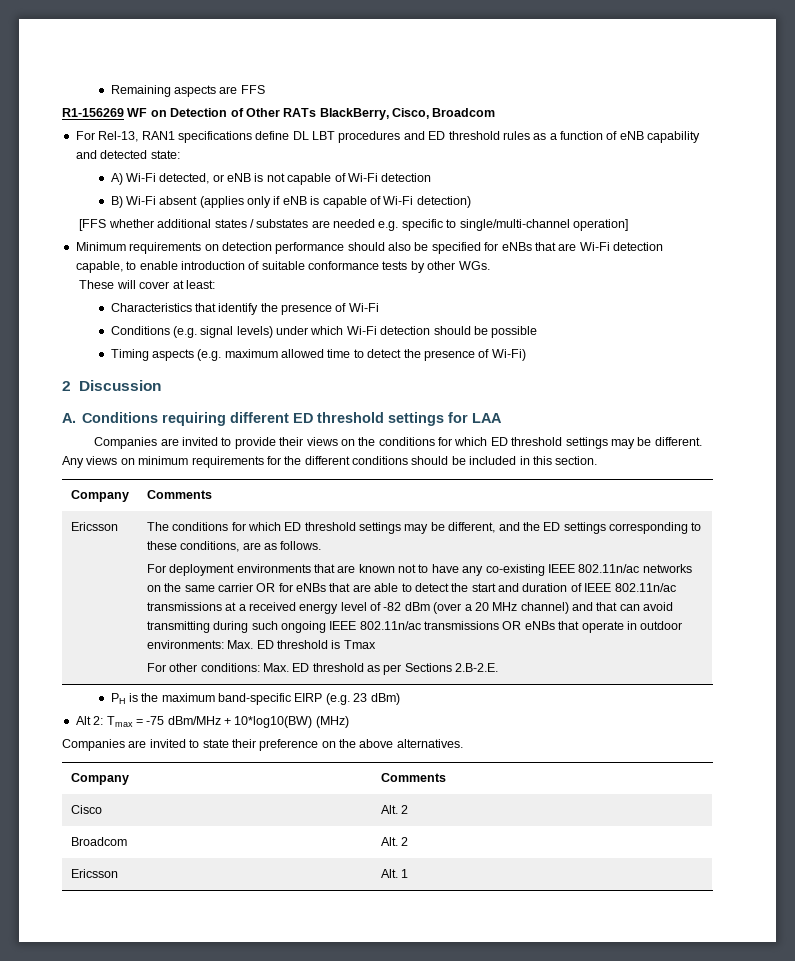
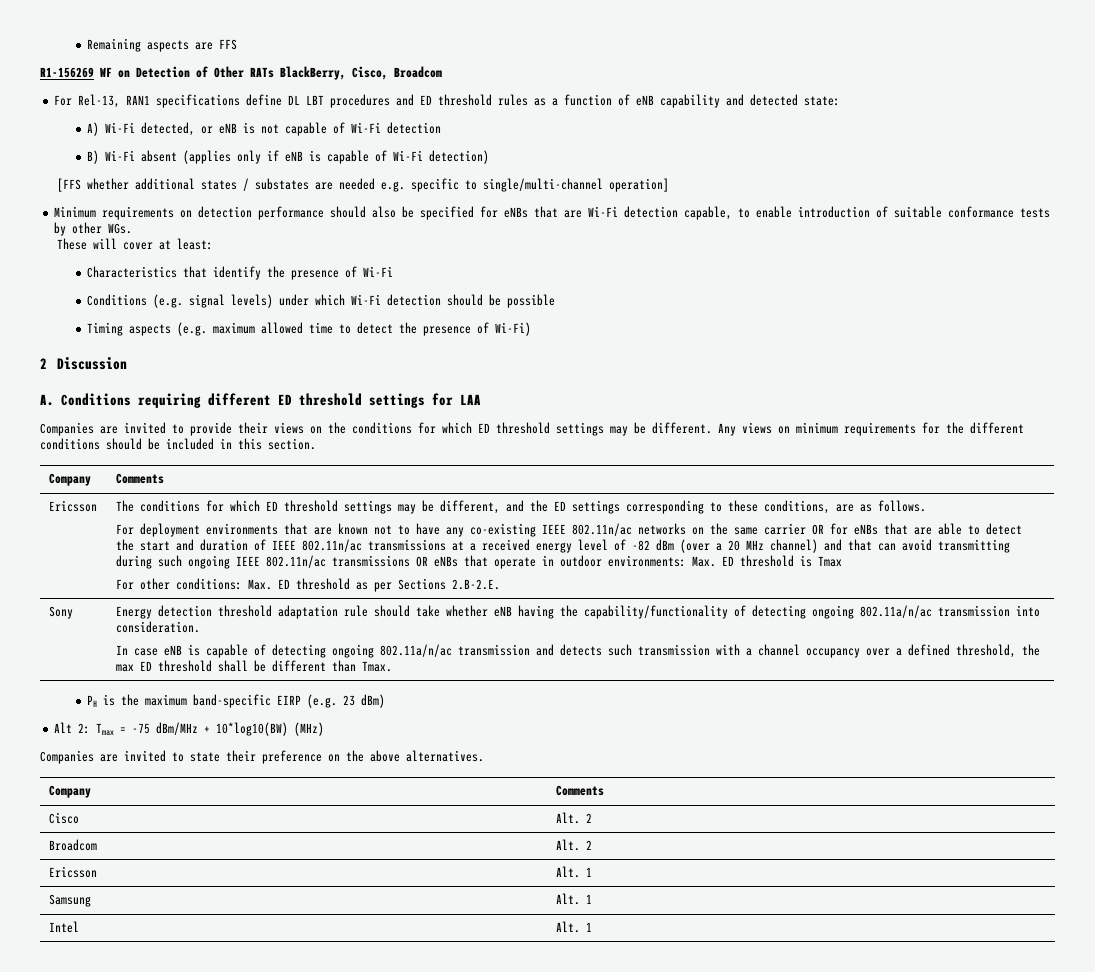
(499, 667) none -> [49,606,74,619] [116,605,1041,619] [116,621,201,633] [116,644,1041,658] [116,660,393,672] // Sony | Energy detection threshold adaptation rule should take whether eNB having the capability/functionality of detecting ongoing 802.11a/n/ac transmission into consideration. // In case eNB is capable of detecting ongoing 802.11a/n/ac transmission and detects such transmission with a channel occupancy over a defined threshold, the max ED threshold shall be different than Tmax.
(409, 873) none -> [49,894,92,907] [556,893,593,905] [49,921,80,933] [556,921,593,933] // Samsung | Alt. 1 // Intel | Alt. 1

